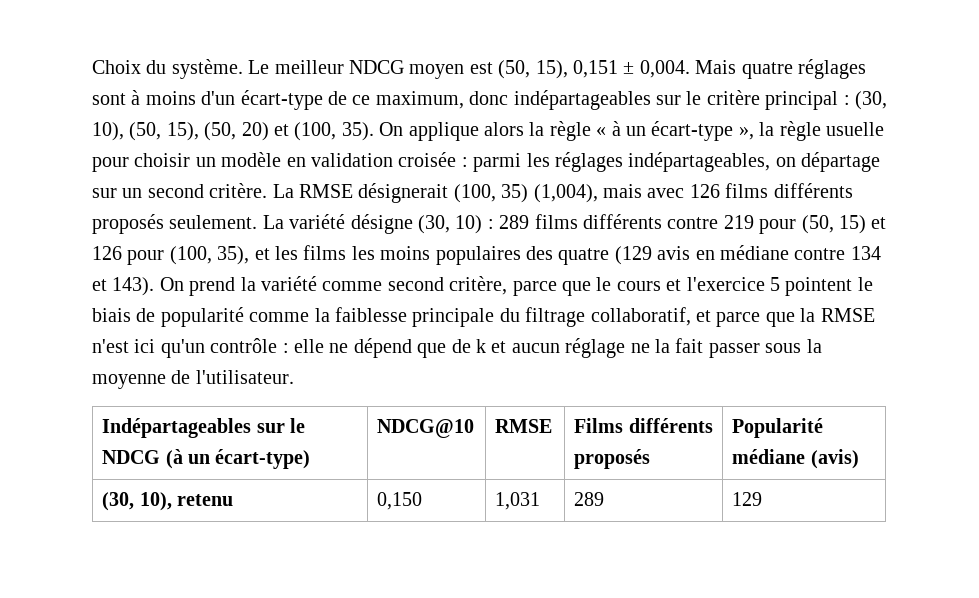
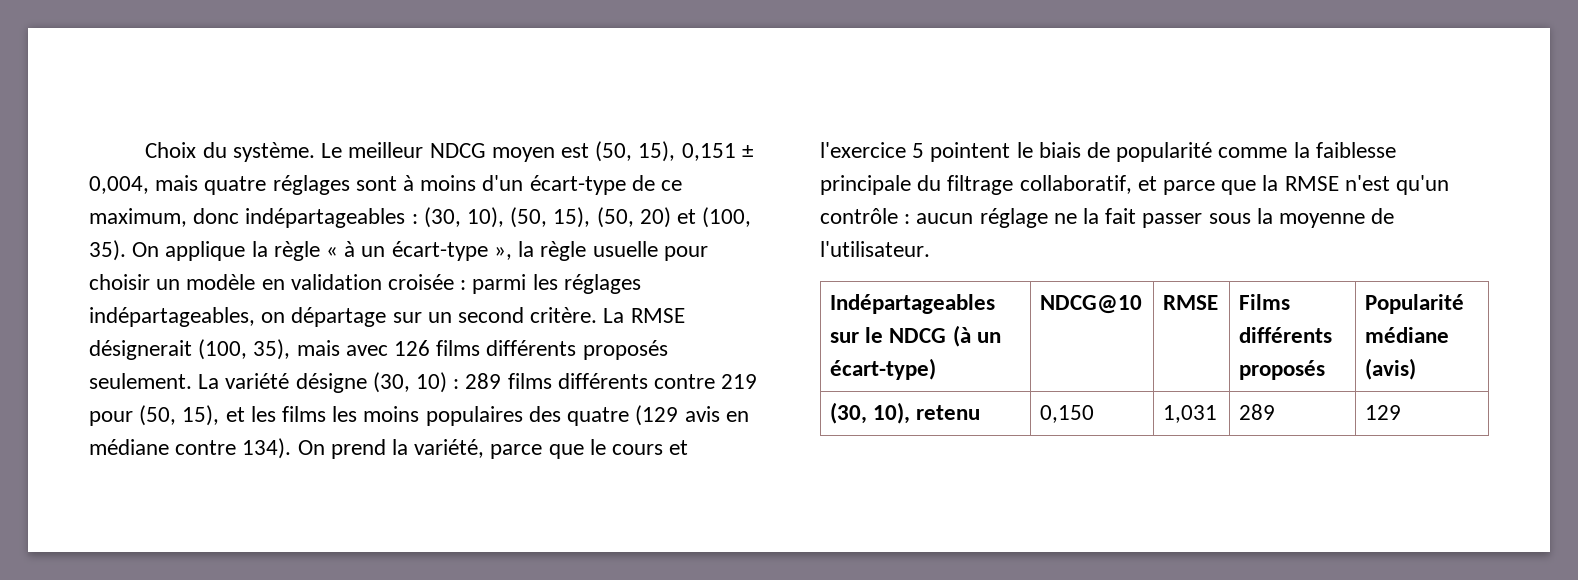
[639,60,737,78] 0,004. Mais -> [89,175,199,194] 0,004, mais
[655,90,839,110] sur le critère principal -> (406, 218) none
[484,122,524,136] alors -> (246, 251) none
[501,184,598,203] 35) (1,004), -> [253,339,291,360] 35),
[838,215,887,234] [92,246,250,265] 15) et 126 pour (100, 35), -> [182,405,220,426] 15),
[850,246,881,260] [92,276,508,296] 134 et 143). On prend la variété comme second critère, -> [242,438,485,459] 134). On prend la variété,
[134,339,156,353] ici -> (1390, 183) none
[294,338,507,358] elle ne dépend que de k et -> (911, 219) none

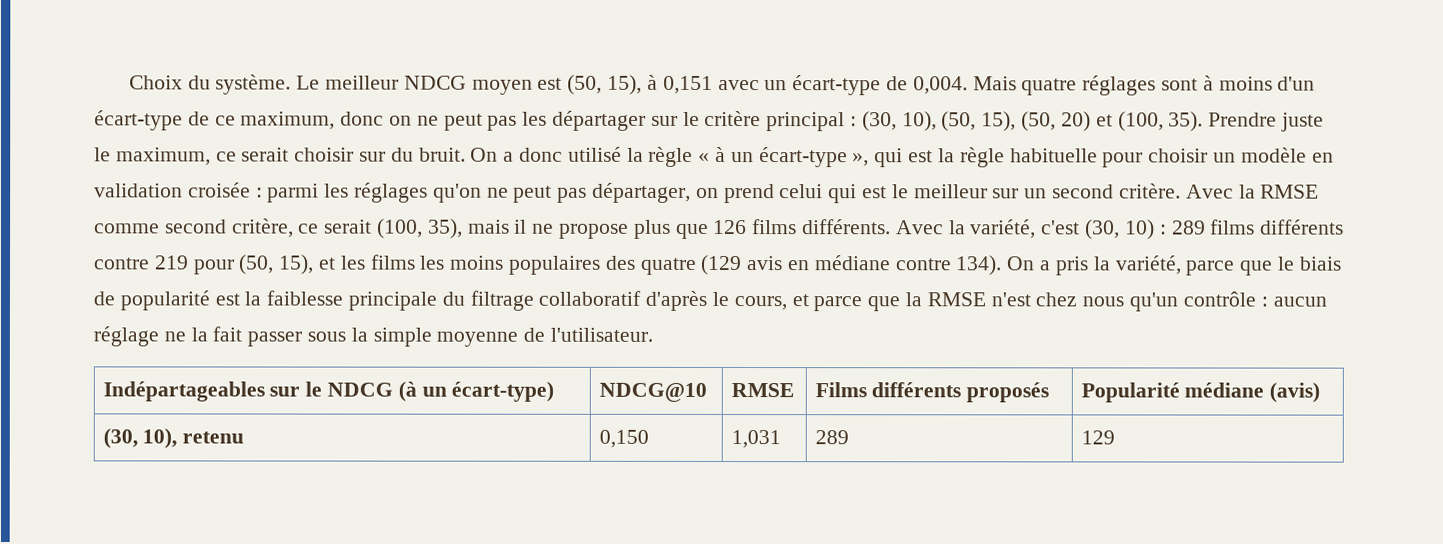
[681,143,753,161] [89,175,199,194] 0,151 ± 0,004, mais -> [646,74,1017,96] à 0,151 avec un écart-type de 0,004. Mais
[245,208,406,228] indépartageables -> [389,110,846,132] on ne peut pas les départager sur le critère principal
[132,241,246,261] On applique -> [1208,112,1324,132] [94,146,622,166] Prendre juste le maximum, ce serait choisir sur du bruit. On a donc utilisé
[518,241,658,261] la règle usuelle -> [874,147,1098,168] qui est la règle habituelle
[89,307,685,327] [89,339,668,360] [89,373,367,393] indépartageables, on départage sur un second critère. La RMSE désignerait (100, 35), mais avec 126 films différents proposés seulement. La variété désigne -> [432,182,1320,204] [94,218,1081,239] qu'on ne peut pas départager, on prend celui qui est le meilleur sur un second critère. Avec la RMSE comme second critère, ce serait (100, 35), mais il ne propose plus que 126 films différents. Avec la variété, c'est
[330,439,386,459] prend -> [1040,256,1089,276] a pris
[612,440,689,455] [820,142,1033,162] cours et l'exercice 5 pointent le -> (1295, 263) none
[1218,147,1288,158] comme -> [214,293,240,306] est
[1019,175,1132,194] collaboratif, -> [538,290,787,311] collaboratif d'après le cours,
(1390, 183) none -> [1035,292,1125,307] chez nous
(1273, 216) none -> [372,327,432,347] simple

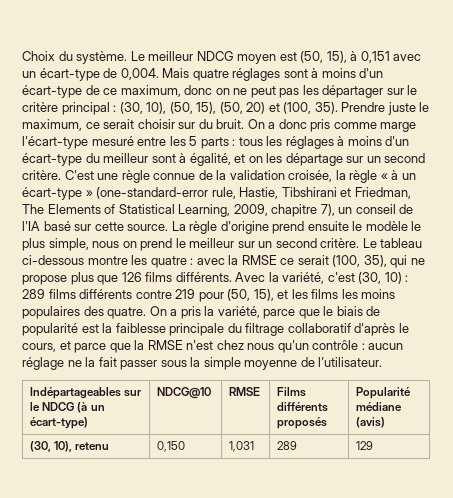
[567,146,622,162] utilisé -> [310,119,417,132] [22,136,410,149] [22,153,426,166] [22,170,333,183] pris comme marge l'écart-type mesuré entre les 5 parts : tous les réglages à moins d'un écart-type du meilleur sont à égalité, et on les départage sur un second critère. C'est une règle connue de la validation croisée,
[852,147,1334,168] [94,182,888,204] », qui est la règle habituelle pour choisir un modèle en validation croisée : parmi les réglages qu'on ne peut pas départager, on prend celui qui est -> [85,187,411,199] [22,204,414,217] [22,221,422,234] [22,238,173,251] » (one-standard-error rule, Hastie, Tibshirani et Friedman, The Elements of Statistical Learning, 2009, chapitre 7), un conseil de l'IA basé sur cette source. La règle d'origine prend ensuite le modèle le plus simple, nous on prend
[1185,184,1320,199] [94,218,294,238] Avec la RMSE comme second critère, -> [362,238,423,248] [22,255,277,268] Le tableau ci-dessous montre les quatre : avec la RMSE
[467,219,528,234] mais il -> [390,255,408,268] qui
[639,254,1003,276] quatre (129 avis en médiane contre 134). -> [107,307,147,319] quatre.

